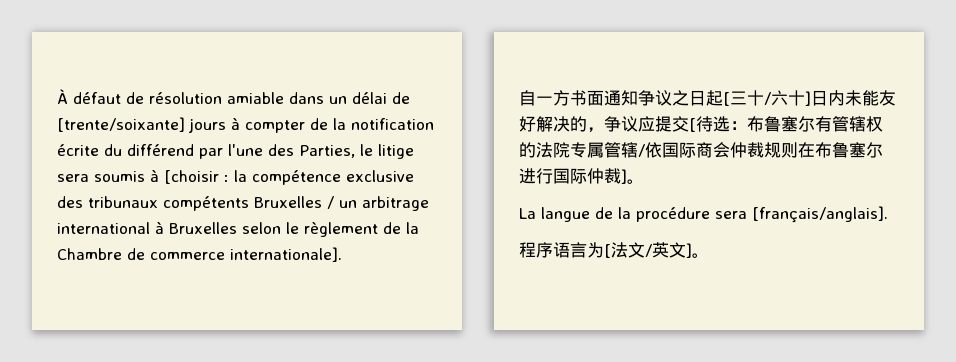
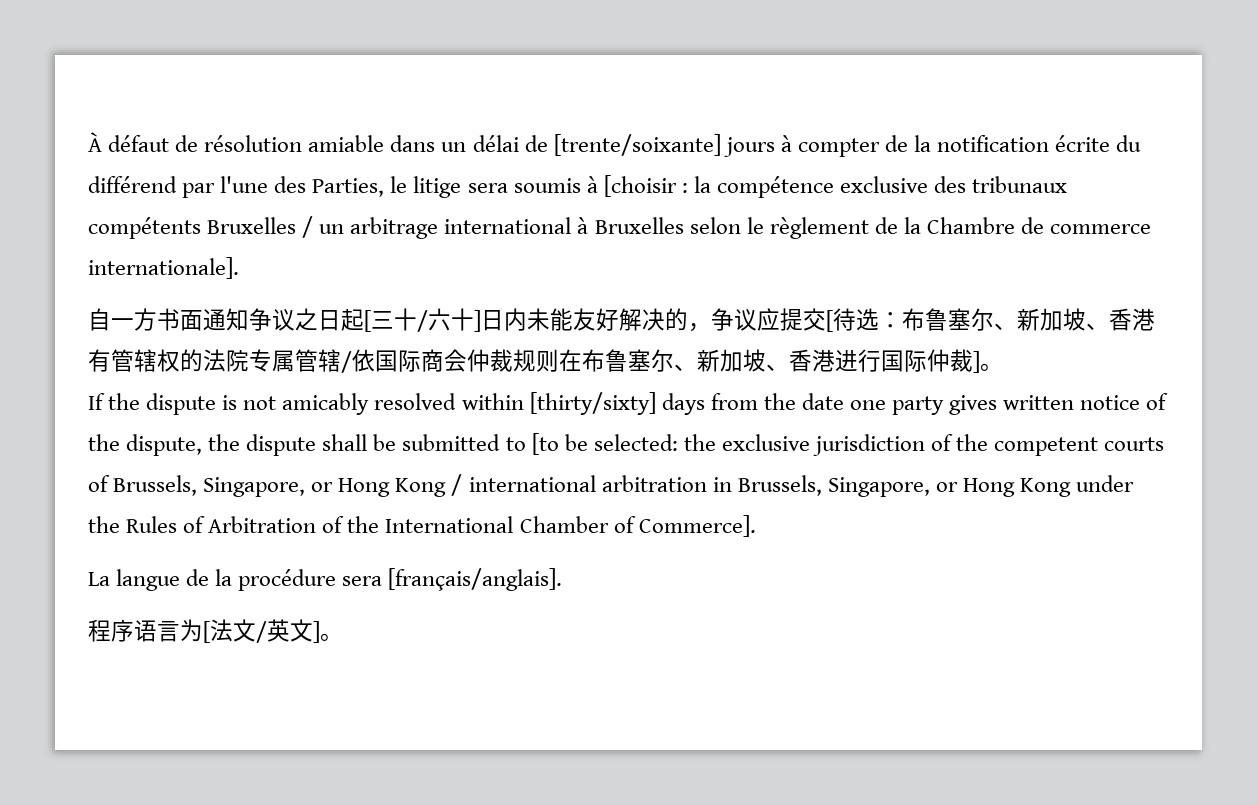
(815, 124) none -> [994,308,1155,331] 、新加坡、香港
(883, 150) none -> [674,349,835,372] 、新加坡、香港
(644, 181) none -> [88,392,1169,415] [88,433,1165,456] [88,474,1135,497] [88,515,756,537] // If the dispute is not amicably resolved within [thirty/sixty] days from the date one party gives written notice of the dispute, the dispute shall be submitted to [to be selected: the exclusive jurisdiction of the competent courts of Brussels, Singapore, or Hong Kong / international arbitration in Brussels, Singapore, or Hong Kong under the Rules of Arbitration of the International Chamber of Commerce].

